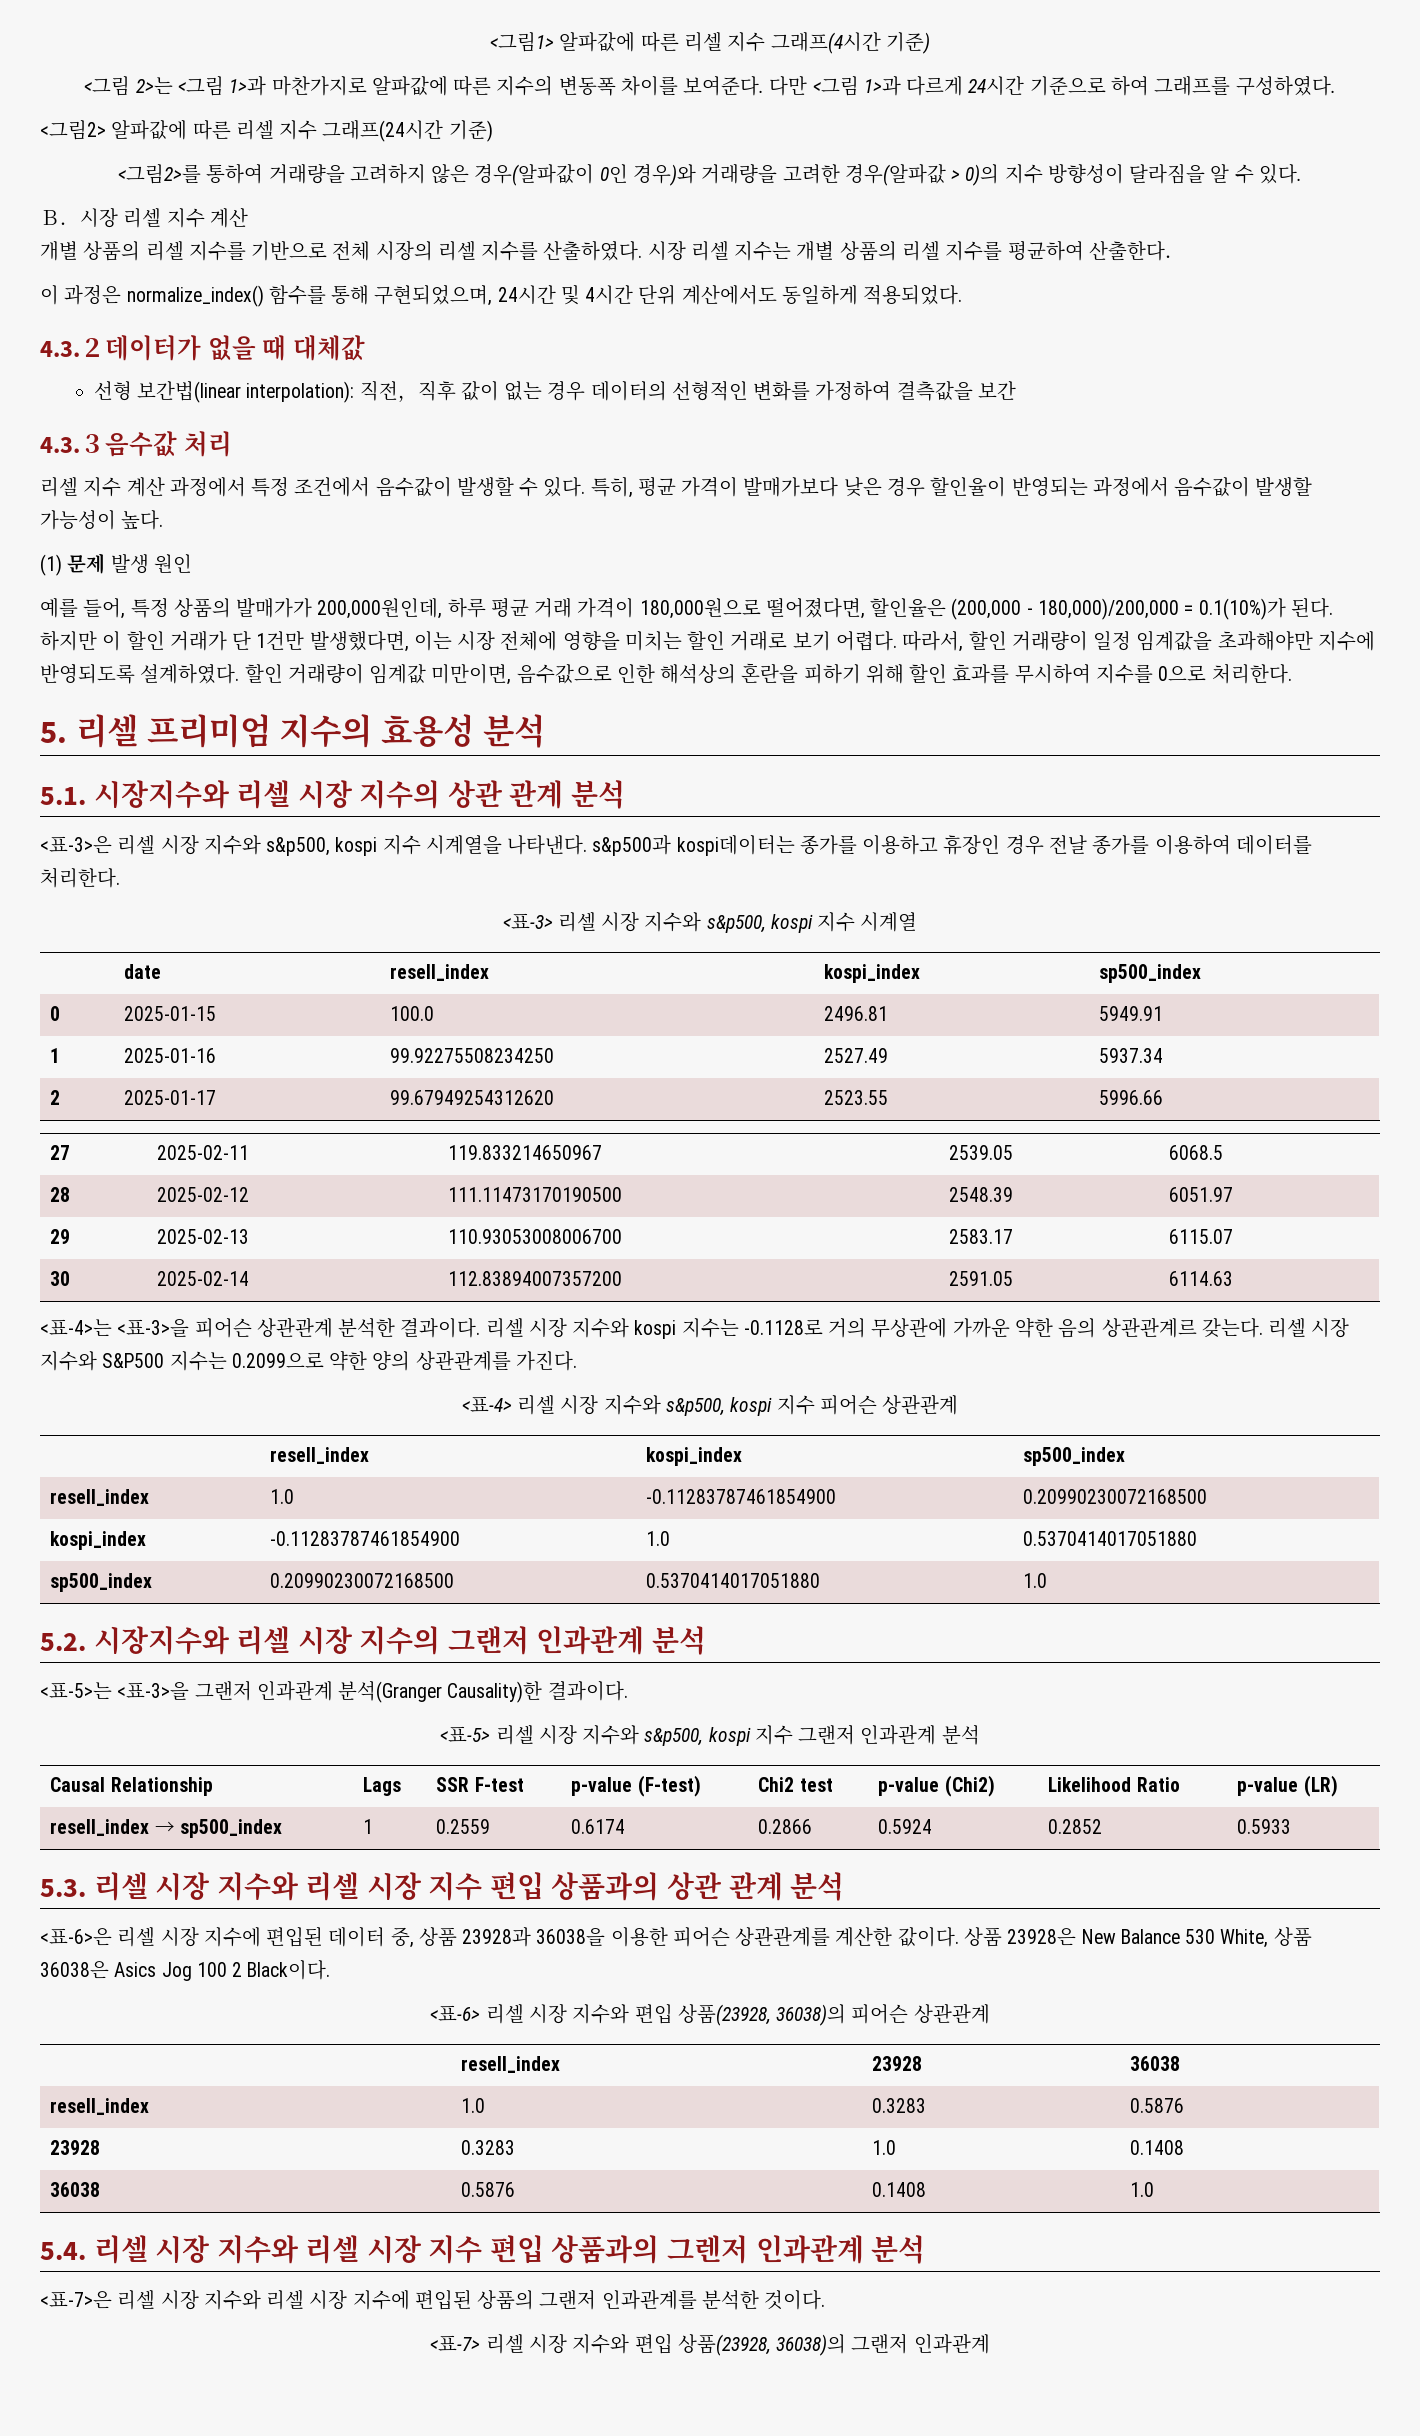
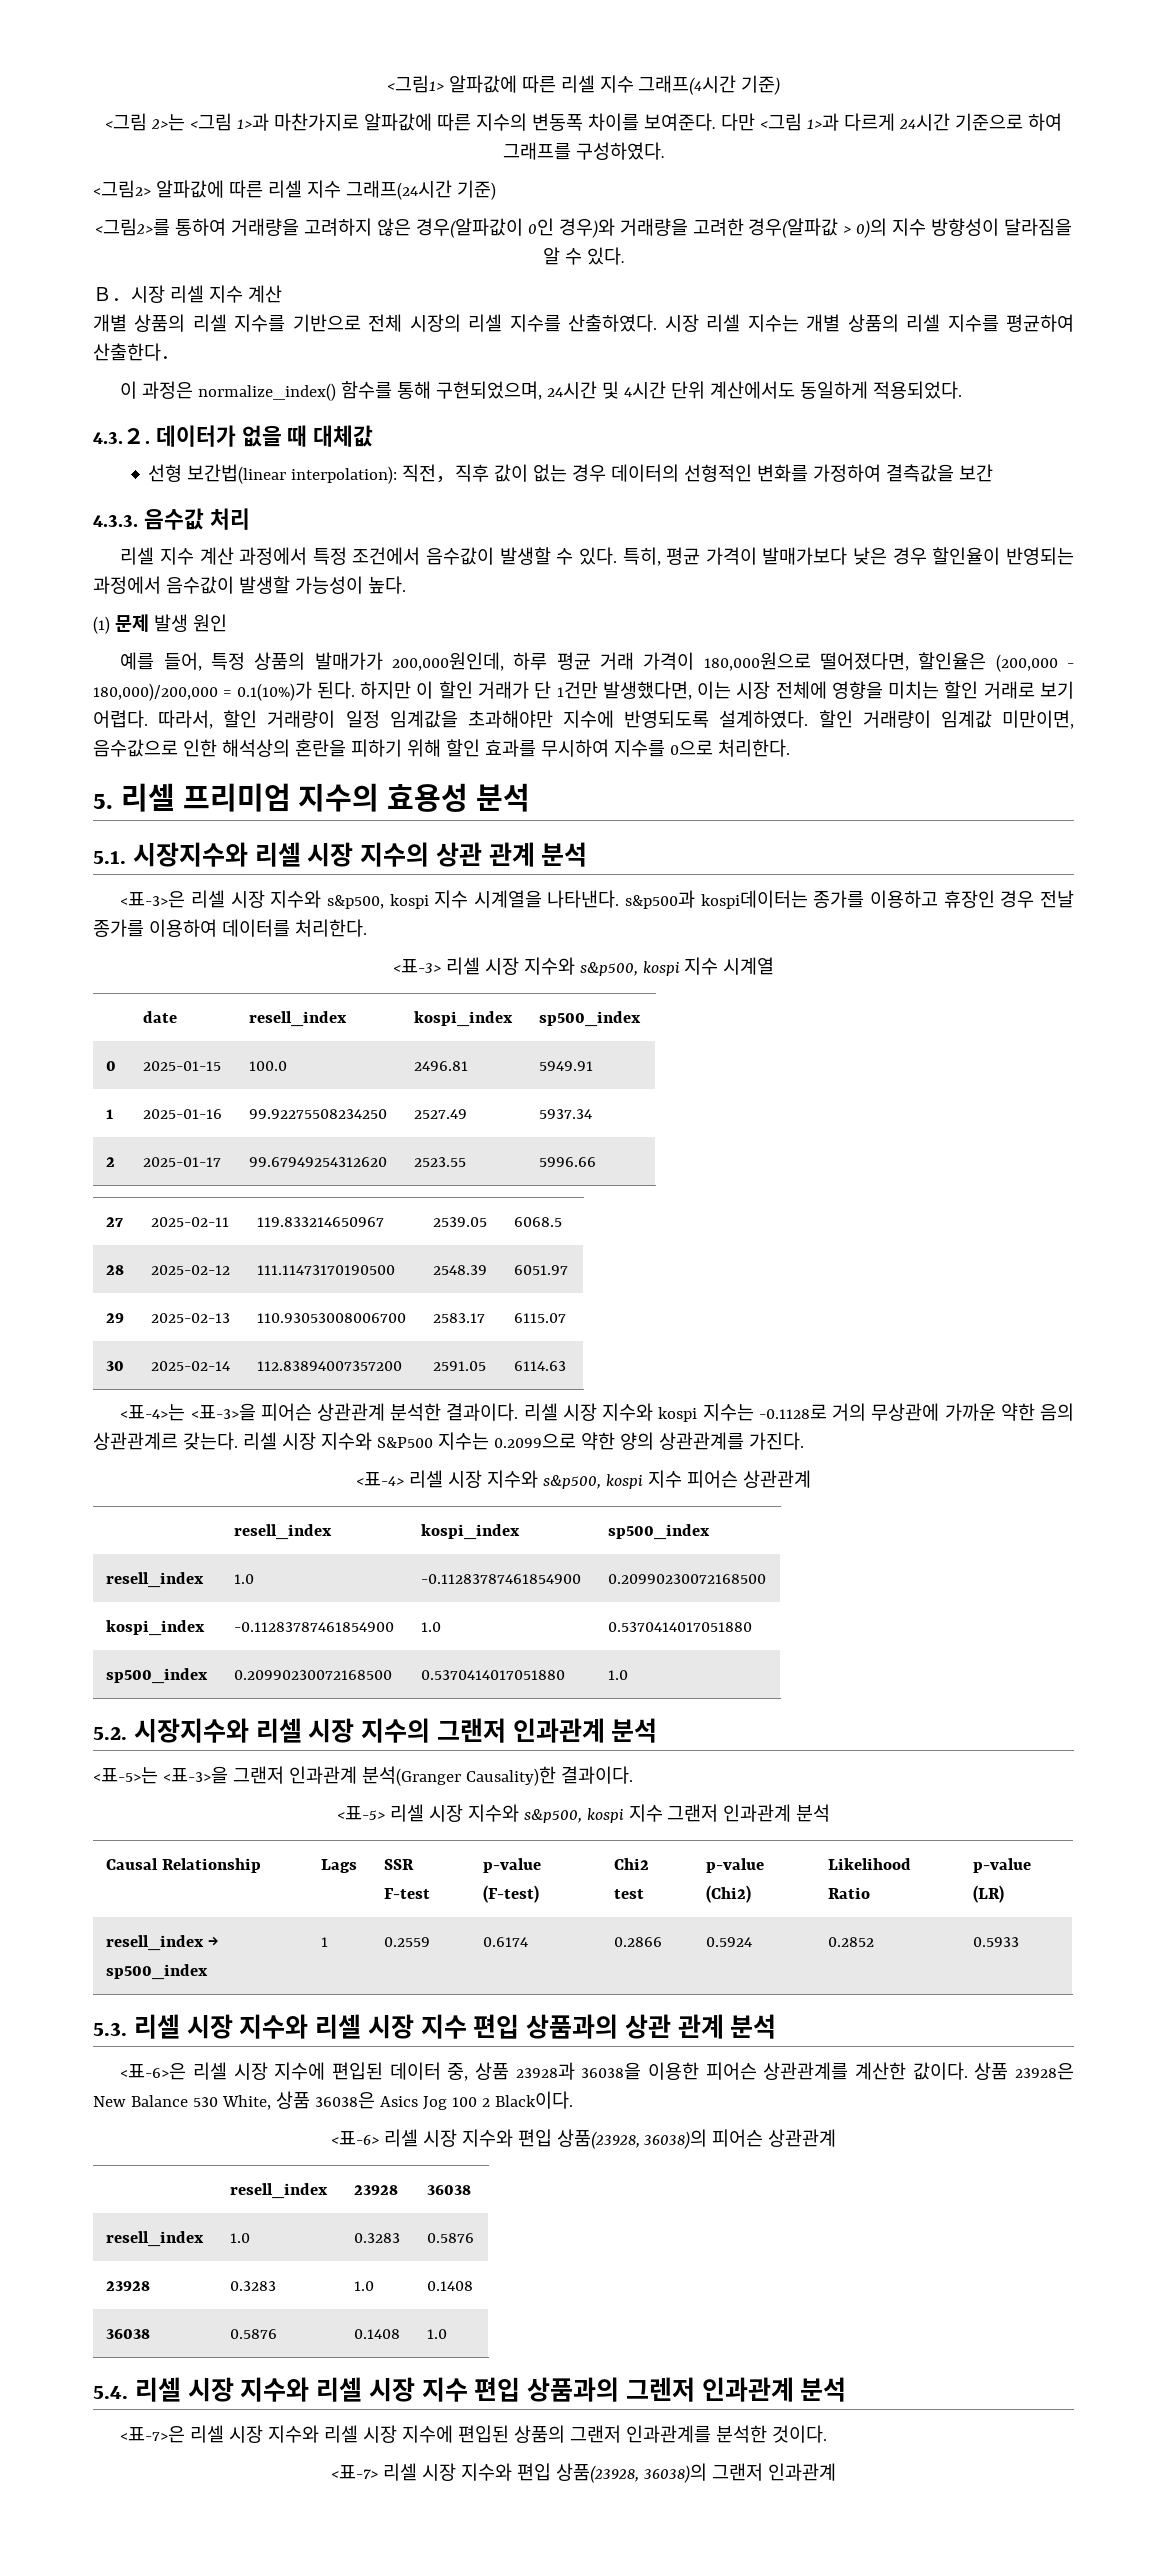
(105, 347) none -> [145,441,150,444] .
[40,434,105,453] 4.3.３ -> [93,515,138,527] 4.3.3.

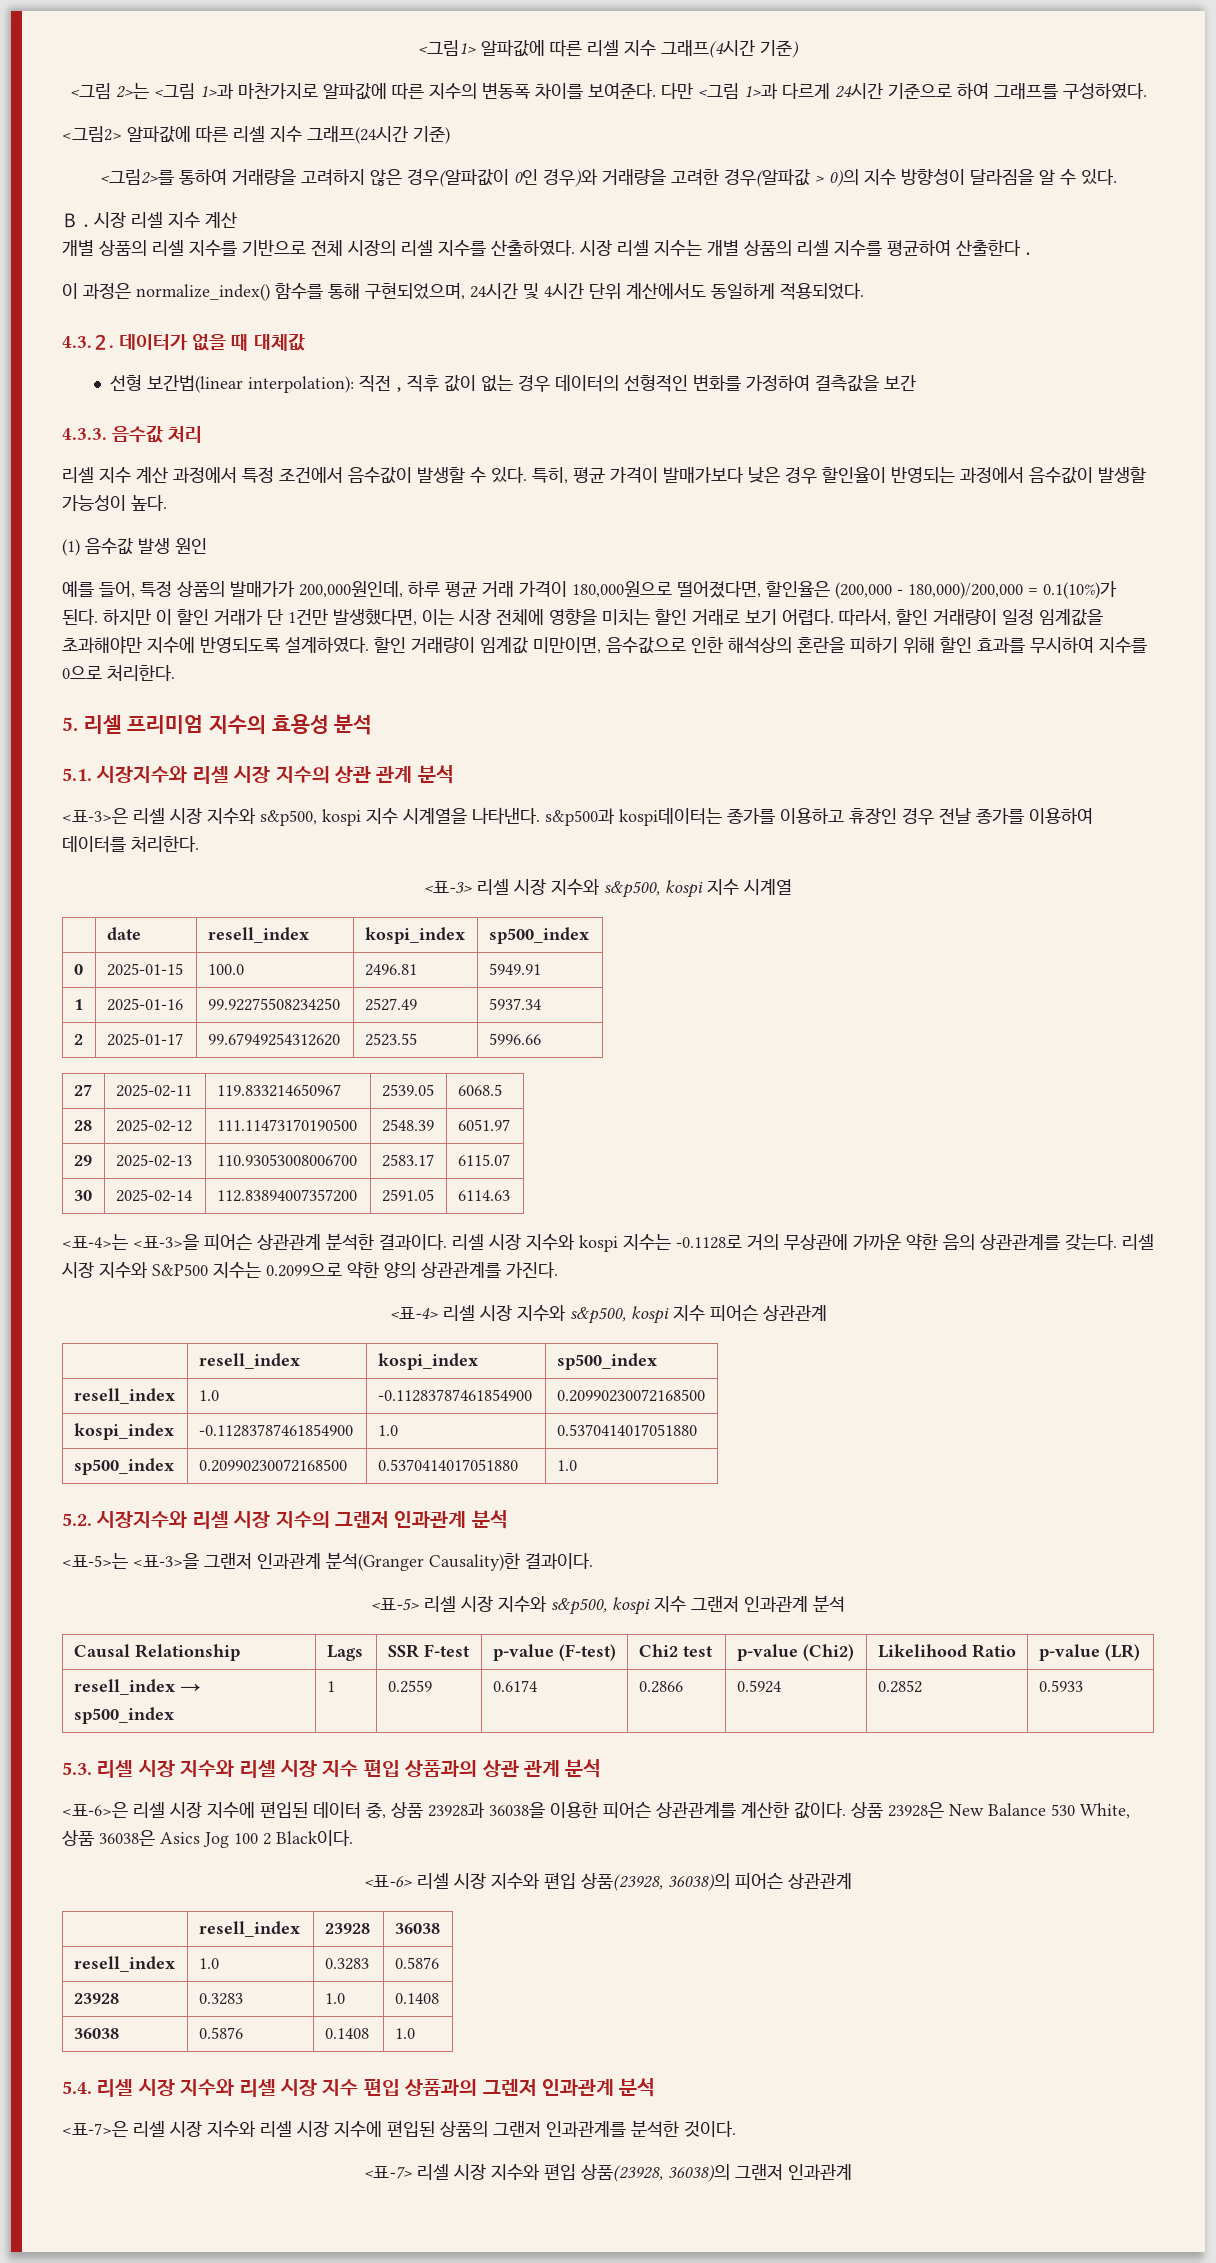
[114,614,149,632] 문제 -> [85,538,133,555] 음수값
[93,1432,178,1450] 상관관계르 -> [980,1233,1060,1250] 상관관계를

